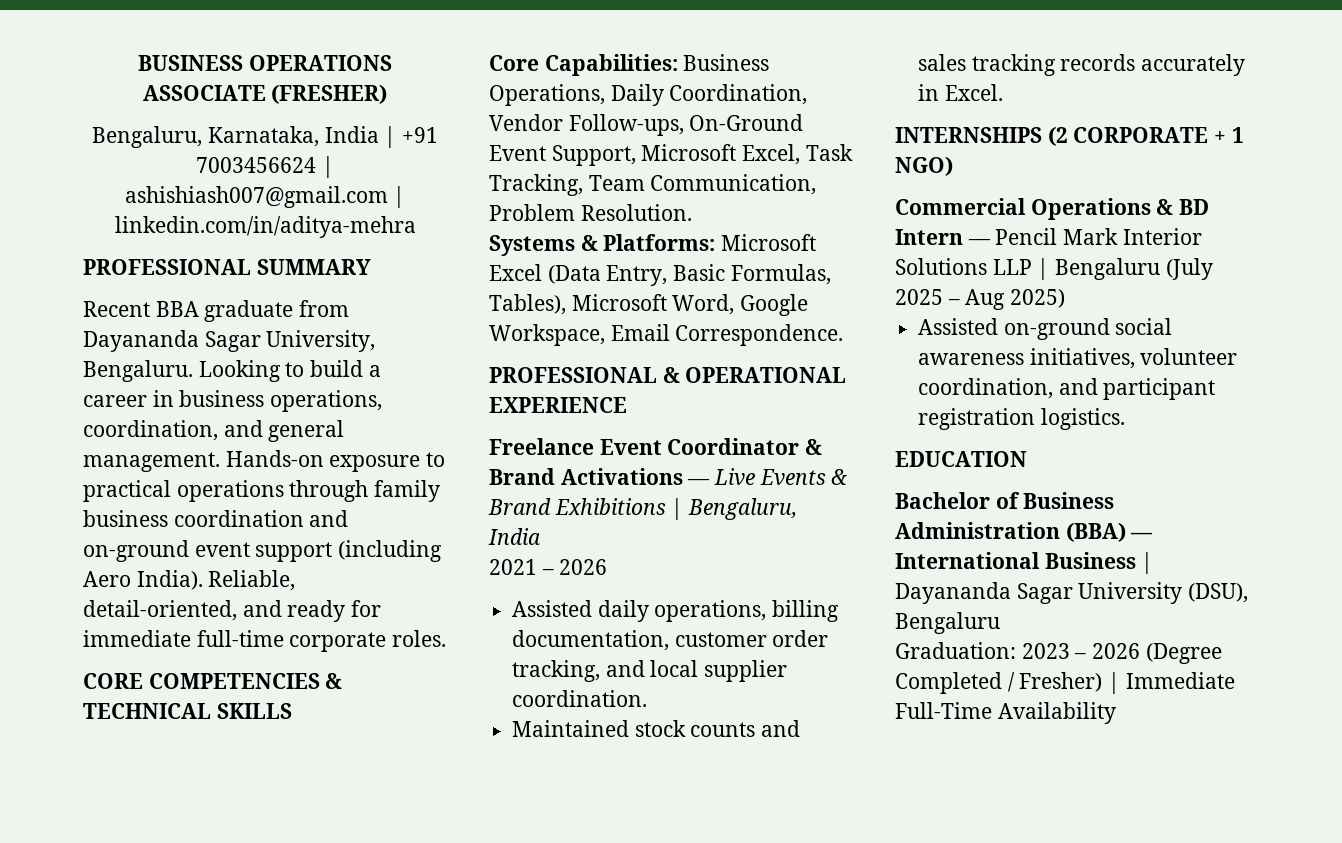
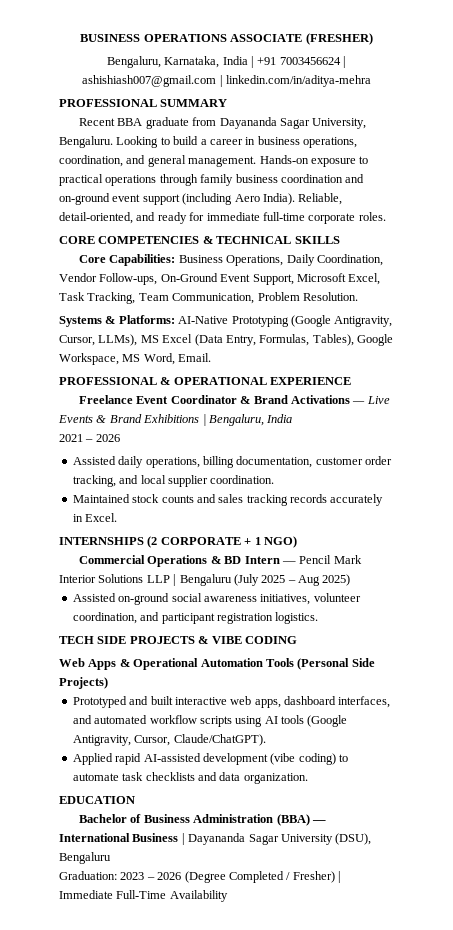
[721,234,817,251] Microsoft -> [178,315,393,327] [59,334,159,346] AI-Native Prototyping (Google Antigravity, Cursor, LLMs), MS
[673,264,726,281] Basic -> (256, 340) none
[571,294,809,316] [489,324,844,346] Microsoft Word, Google Workspace, Email Correspondence. -> [357,334,393,346] [59,353,212,365] Google Workspace, MS Word, Email.
(1125, 419) none -> [59,636,297,644] [59,658,375,670] [59,677,108,689] [72,696,391,708] [72,715,348,727] [72,734,266,746] [72,753,348,765] [72,772,308,784] // TECH SIDE PROJECTS & VIBE CODING // Web Apps & Operational Automation Tools (Personal Side Projects) // Prototyped and built interactive web apps, dashboard interfaces, and automated workflow scripts using AI tools (Google Antigravity, Cursor, Claude/ChatGPT). // Applied rapid AI-assisted development (vibe coding) to automate task checklists and data organization.

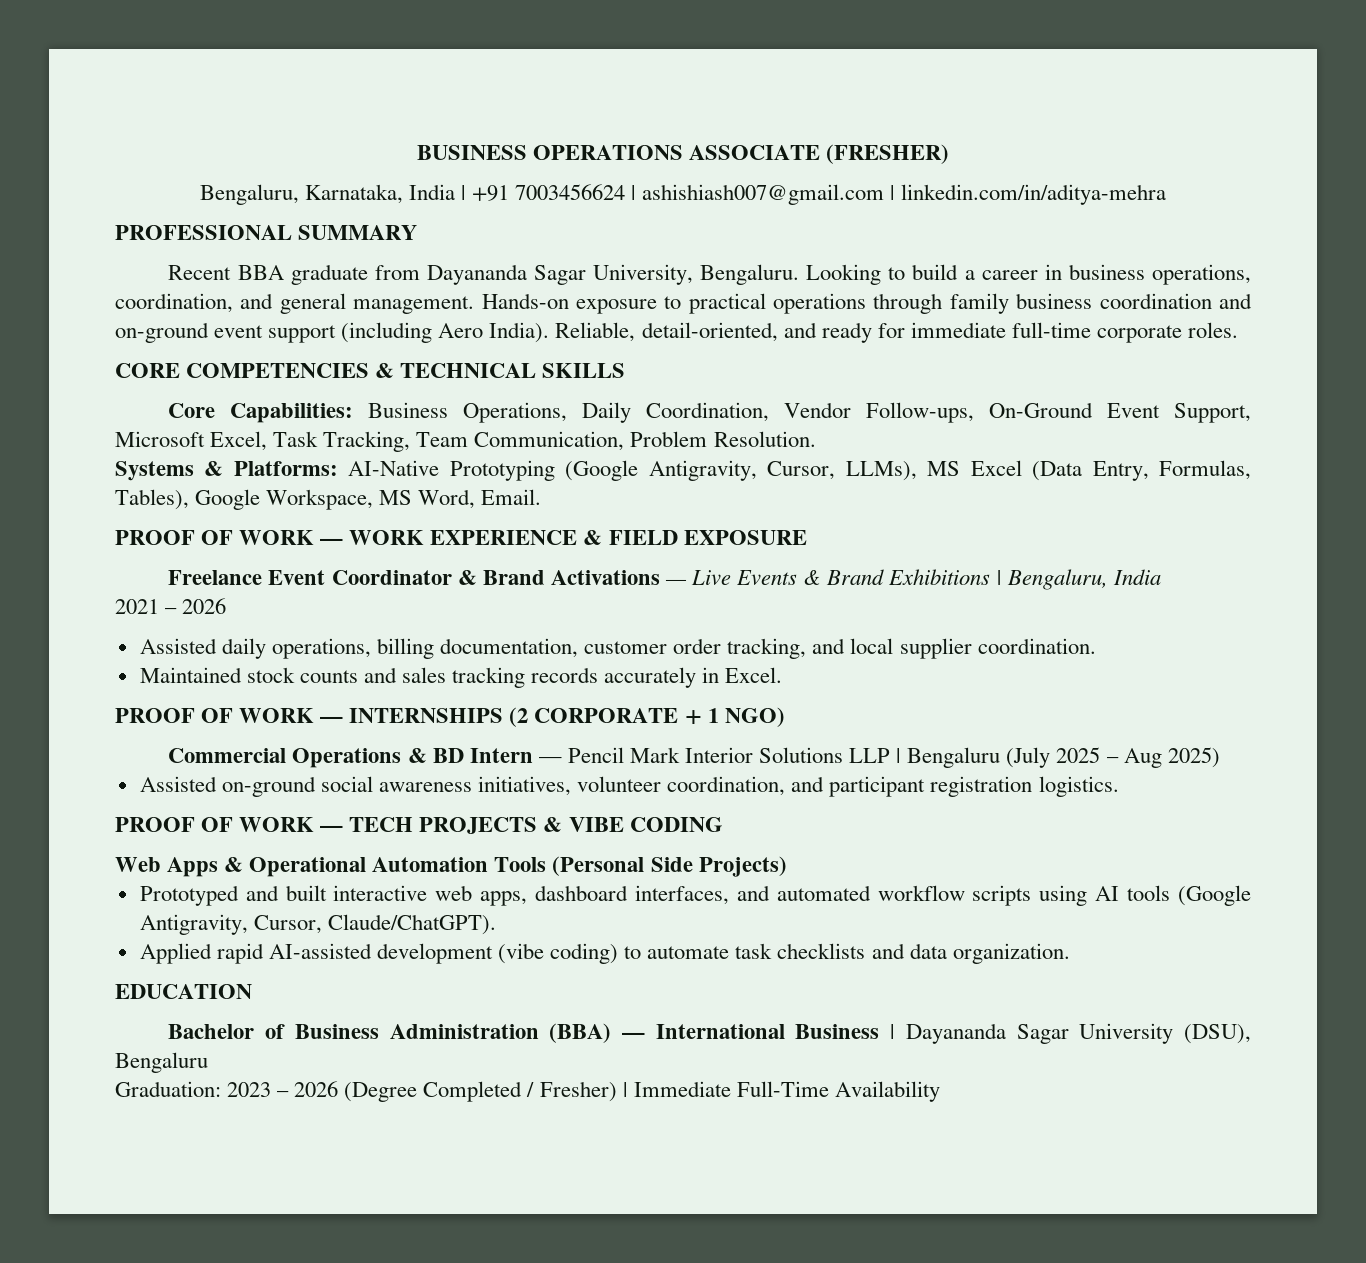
[59,377,352,385] PROFESSIONAL & OPERATIONAL EXPERIENCE -> [115,530,807,545] PROOF OF WORK — WORK EXPERIENCE & FIELD EXPOSURE
(118, 517) none -> [115,708,344,723] PROOF OF WORK —
[59,636,127,644] TECH SIDE -> [115,817,414,832] PROOF OF WORK — TECH

